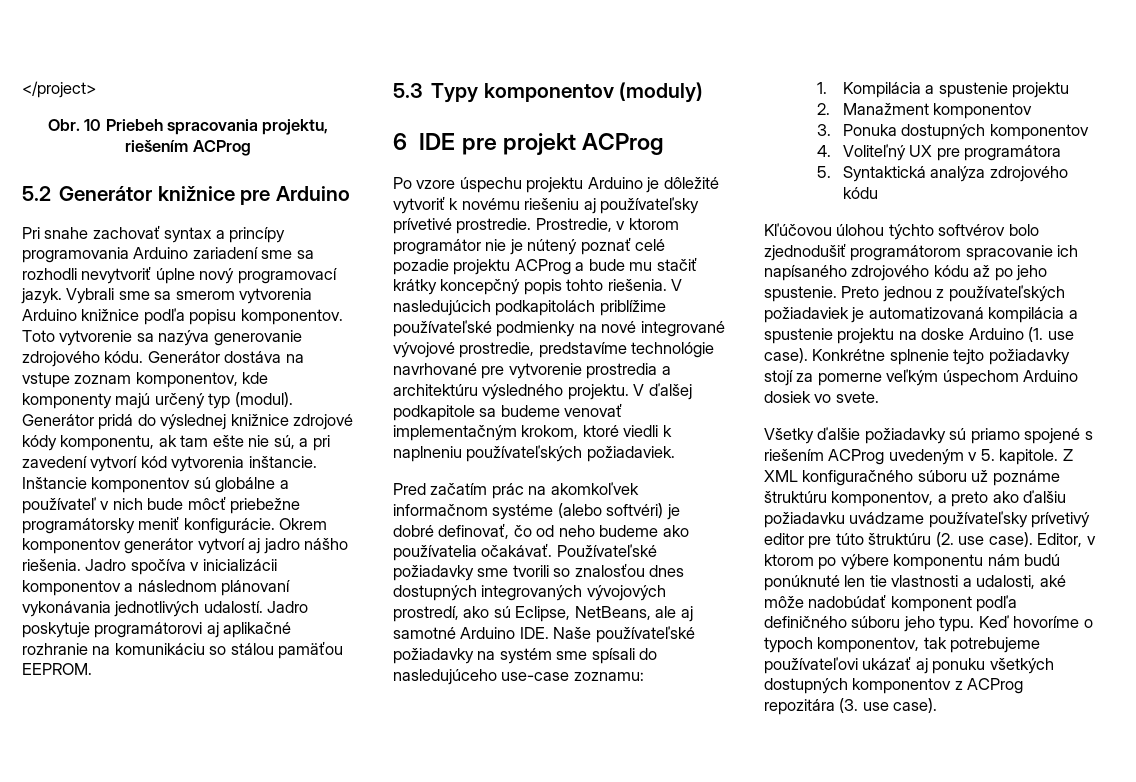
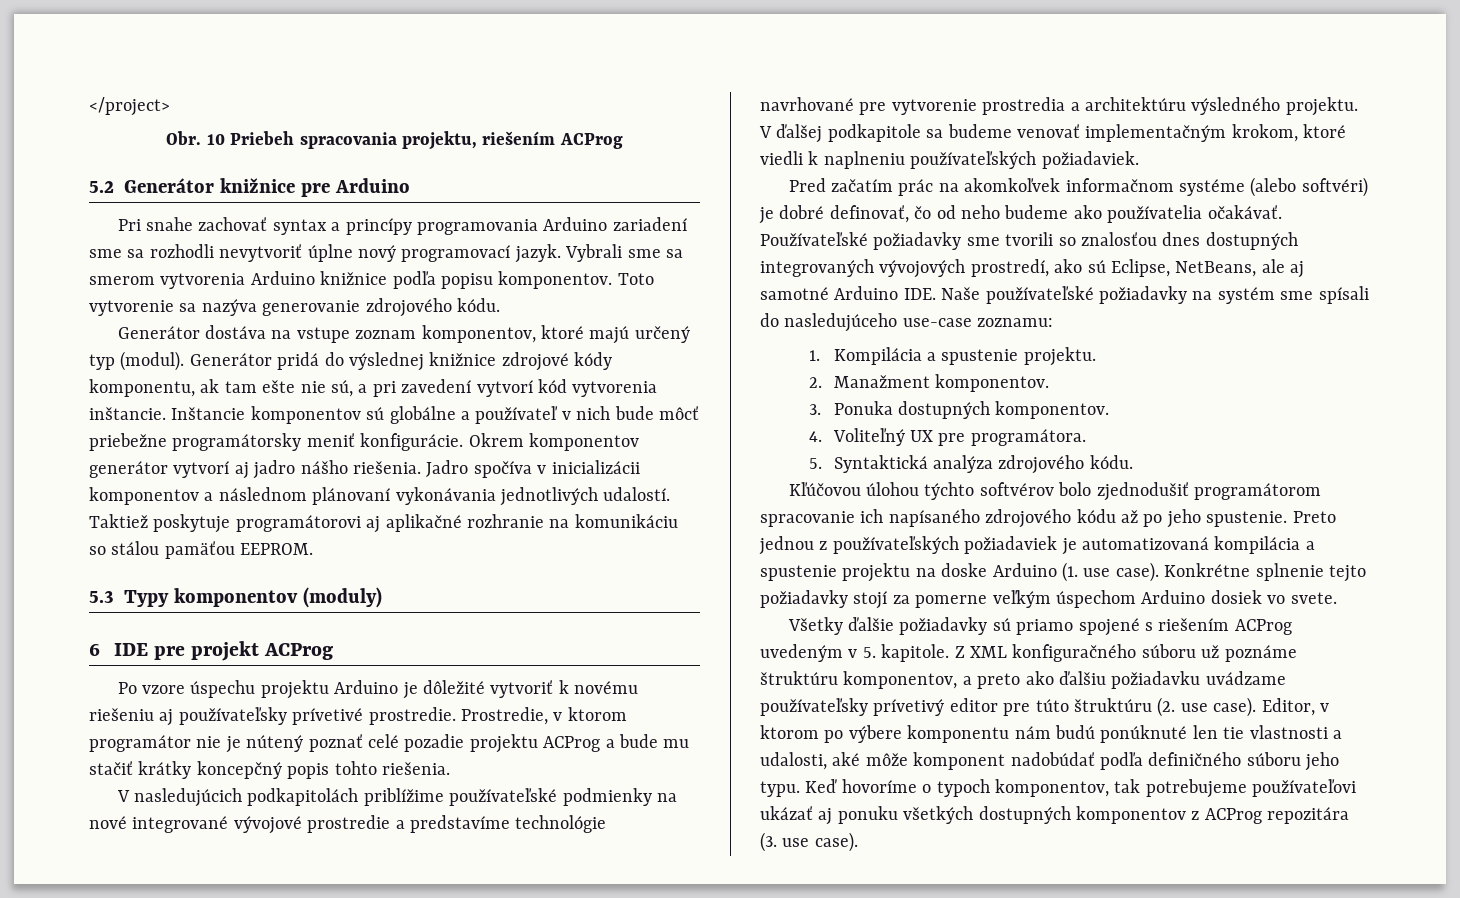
(144, 357) none -> (500, 305) //
[242,372,269,384] [22,393,112,409] kde komponenty -> [540,325,584,339] ktoré
[267,601,309,613] Jadro -> [89,514,148,528] Taktiež
(667, 285) none -> (450, 768) //
[459,342,535,358] prostredie, -> [307,815,405,833] prostredie a
[1012,82,1070,98] projektu -> [1023,347,1096,366] projektu.
[933,103,1033,119] komponentov -> [935,374,1050,392] komponentov.
[989,124,1089,140] komponentov -> [995,401,1110,419] komponentov.
[964,145,1062,161] programátora -> [970,429,1086,446] programátora.
[843,187,879,199] kódu -> [1089,455,1133,469] kódu.
[808,594,972,612] nadobúdať komponent -> [913,752,1095,770] komponent nadobúdať

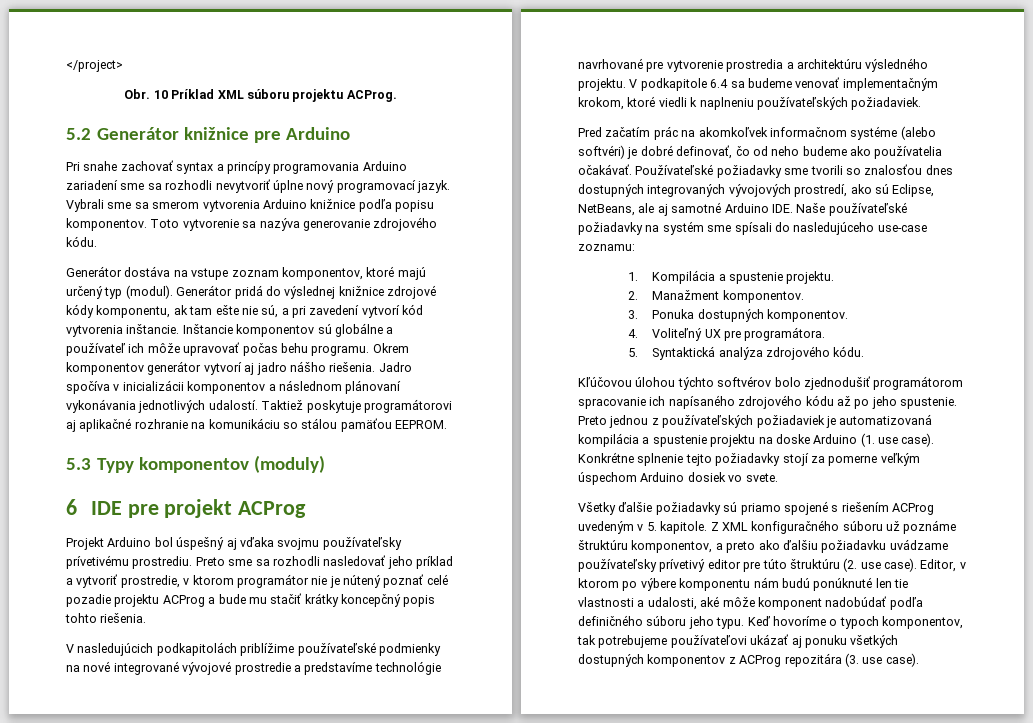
[230,131,623,150] Priebeh spracovania projektu, riešením ACProg -> [171,89,397,102] Príklad XML súboru projektu ACProg.
[561,406,699,420] [89,433,464,451] v nich bude môcť priebežne programátorsky meniť konfigurácie. -> [128,342,370,356] ich môže upravovať počas behu programu.
[117,680,639,699] [89,707,548,726] Po vzore úspechu projektu Arduino je dôležité vytvoriť k novému riešeniu aj používateľsky prívetivé prostredie. Prostredie, -> [66,537,402,550] [66,555,453,569] [66,574,180,588] Projekt Arduino bol úspešný aj vďaka svojmu používateľsky prívetivému prostrediu. Preto sme sa rozhodli nasledovať jeho príklad a vytvoriť prostredie,
[776,124,921,143] ďalšej podkapitole -> [640,78,729,91] podkapitole 6.4

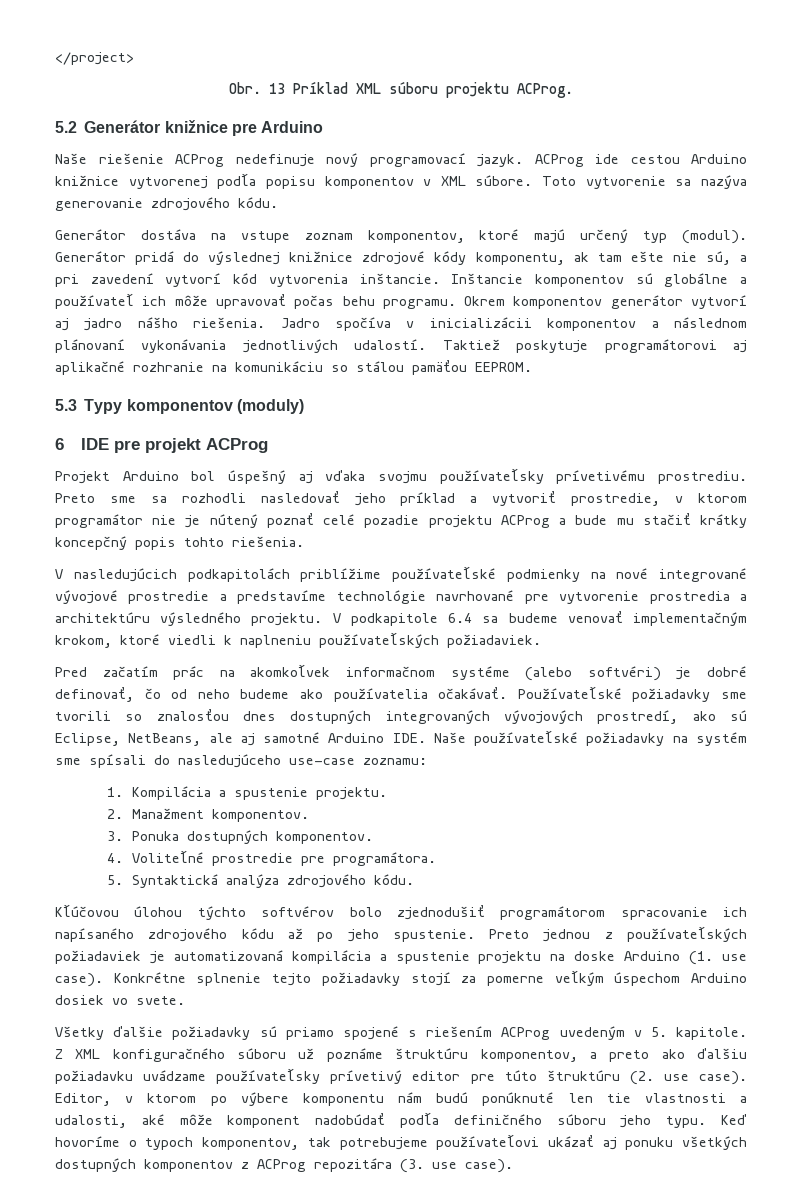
[153,90,168,99] 10 -> [269,83,285,94] 13
[66,160,407,174] [66,179,450,193] [66,199,260,212] Pri snahe zachovať syntax a princípy programovania Arduino zariadení sme sa rozhodli nevytvoriť úplne nový programovací jazyk. Vybrali sme sa smerom vytvorenia -> [55,153,680,167] Naše riešenie ACProg nedefinuje nový programovací jazyk. ACProg ide cestou
(356, 204) none -> [128,176,208,189] vytvorenej
[66,218,147,231] komponentov. -> [324,175,533,189] komponentov v XML súbore.
[652,328,721,341] Voliteľný UX -> [132,850,294,866] Voliteľné prostredie

